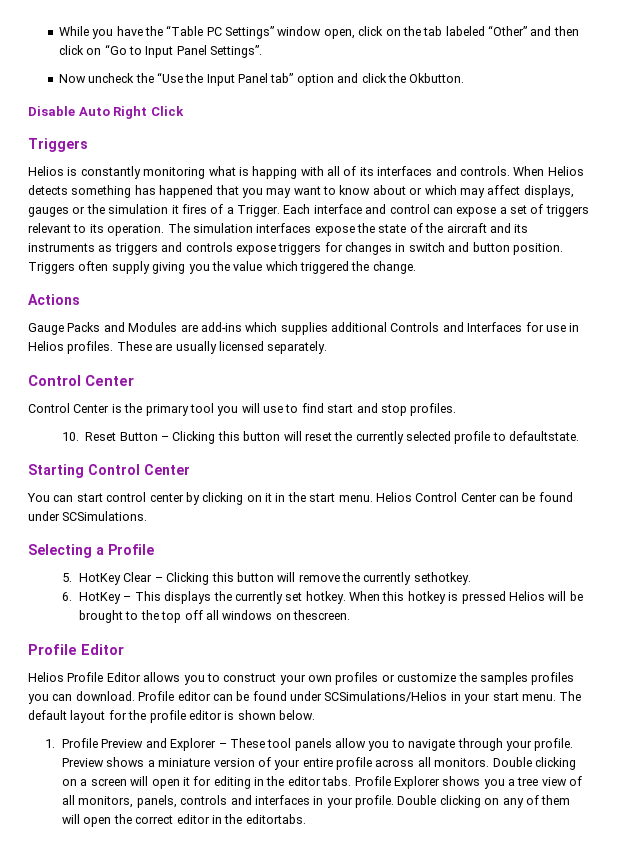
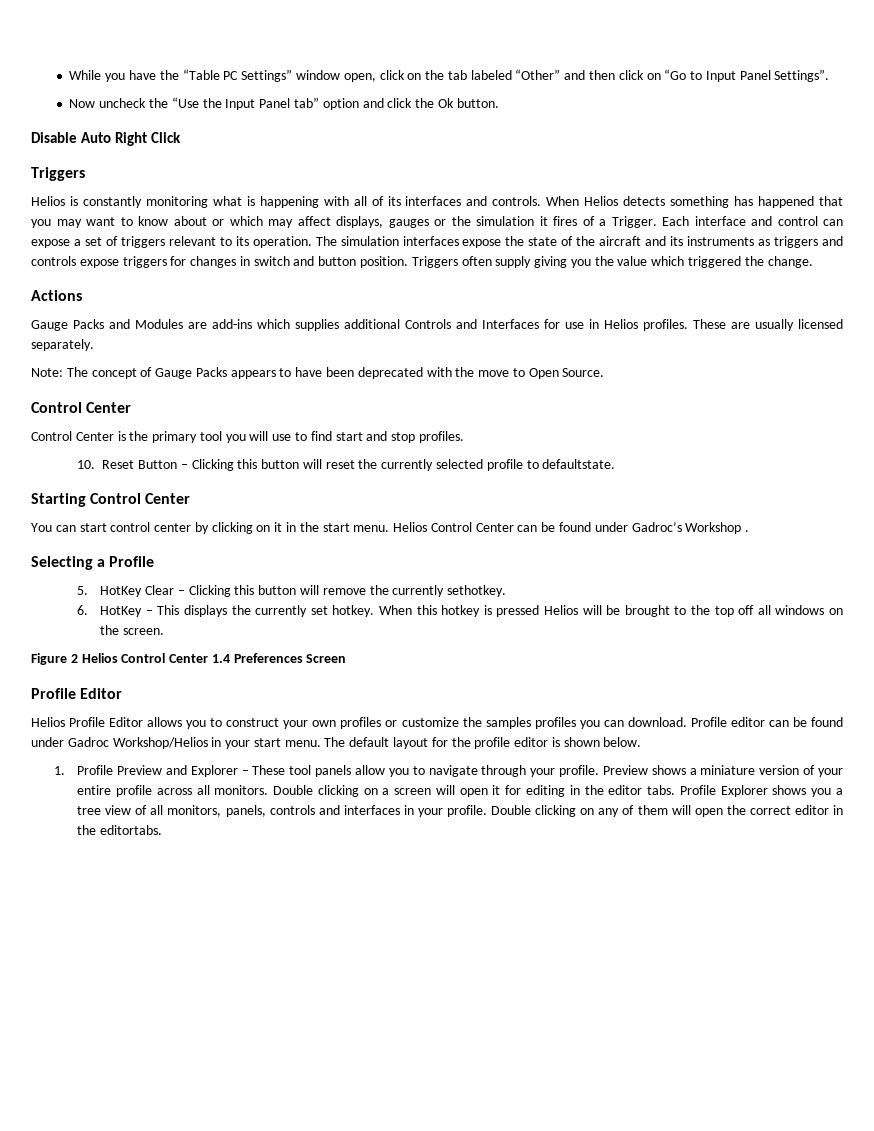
[409,73,465,83] Okbutton. -> [437,98,499,108] Ok button.
[252,166,298,179] happing -> [259,196,319,208] happening
(328, 347) none -> [31,367,605,379] // Note: The concept of Gauge Packs appears to have been deprecated with the move to Open Source.
[62,511,148,521] SCSimulations. -> [631,522,750,534] Gadroc’s Workshop .
[293,610,351,620] thescreen. -> [100,625,165,635] [31,653,347,665] the screen. // Figure 2 Helios Control Center 1.4 Preferences Screen
[324,691,448,702] SCSimulations/Helios -> [67,737,208,749] Gadroc Workshop/Helios

